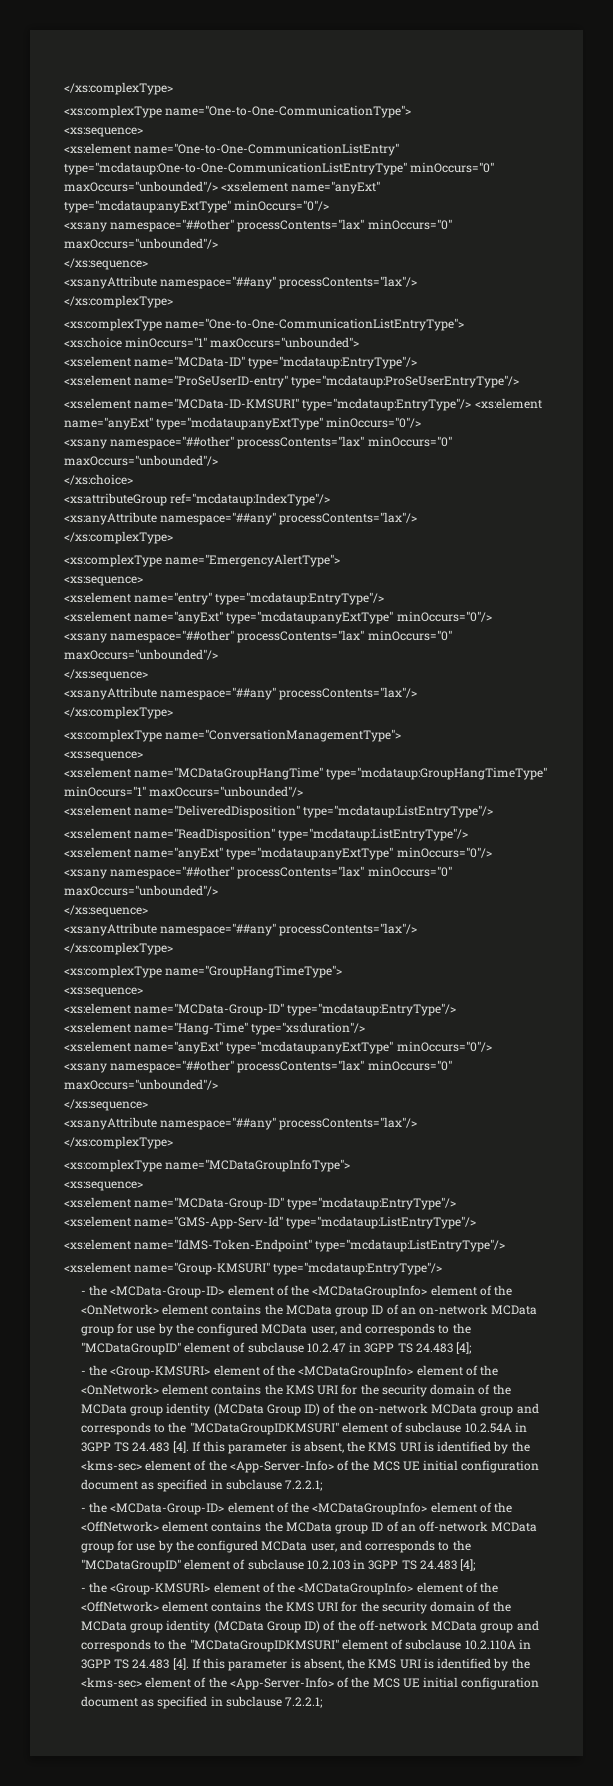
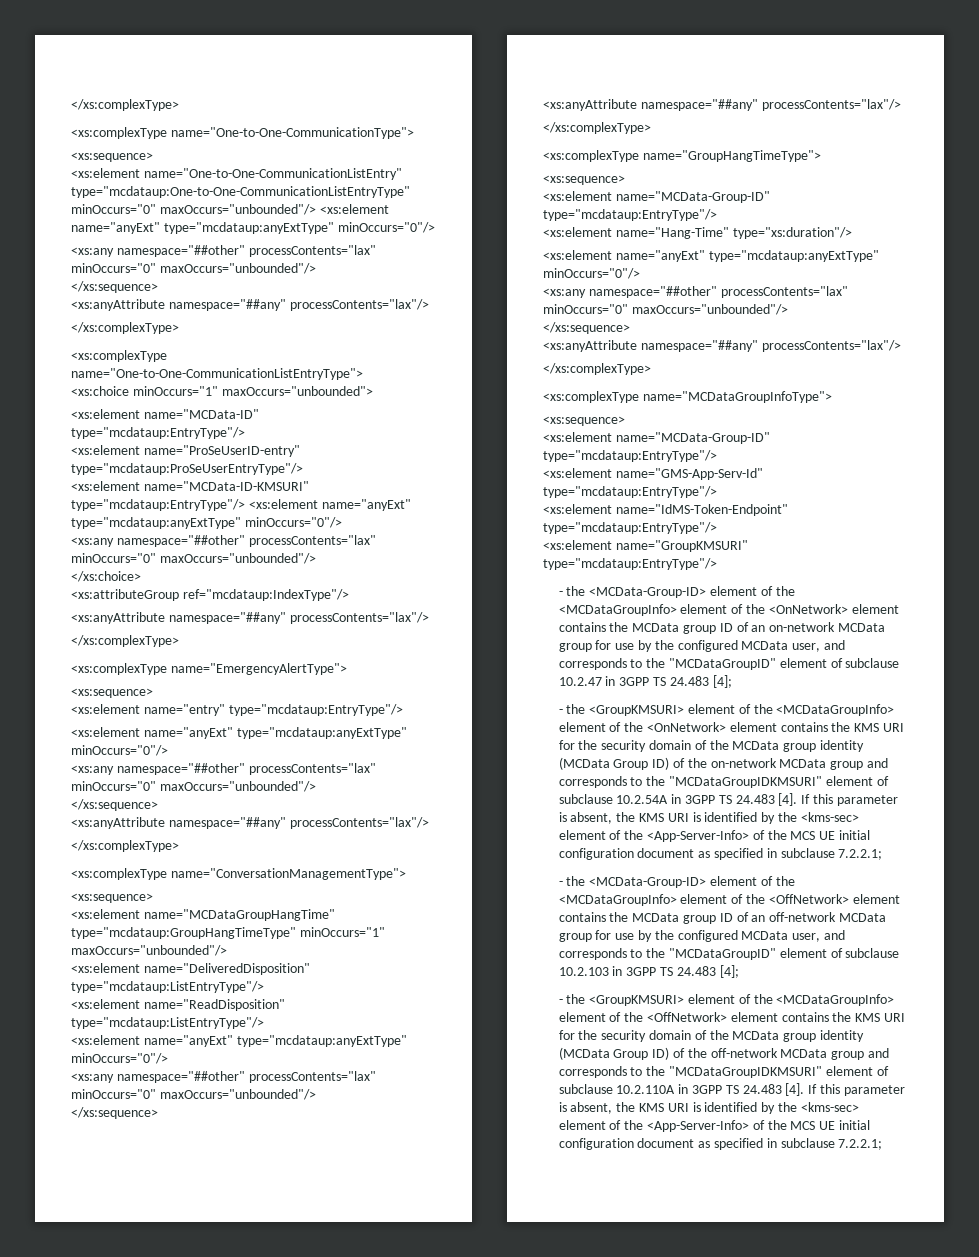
[286,1216,477,1229] type="mcdataup:ListEntryType"/> -> [543,486,717,498] type="mcdataup:EntryType"/>
[315,1239,506,1252] [64,1262,271,1275] type="mcdataup:ListEntryType"/> // <xs:element name="Group-KMSURI" -> [543,522,717,534] [543,540,748,552] type="mcdataup:EntryType"/> // <xs:element name="GroupKMSURI"
[110,1366,211,1378] <Group-KMSURI> -> [589,705,685,716] <GroupKMSURI>
[110,1583,211,1595] <Group-KMSURI> -> [589,995,685,1006] <GroupKMSURI>

